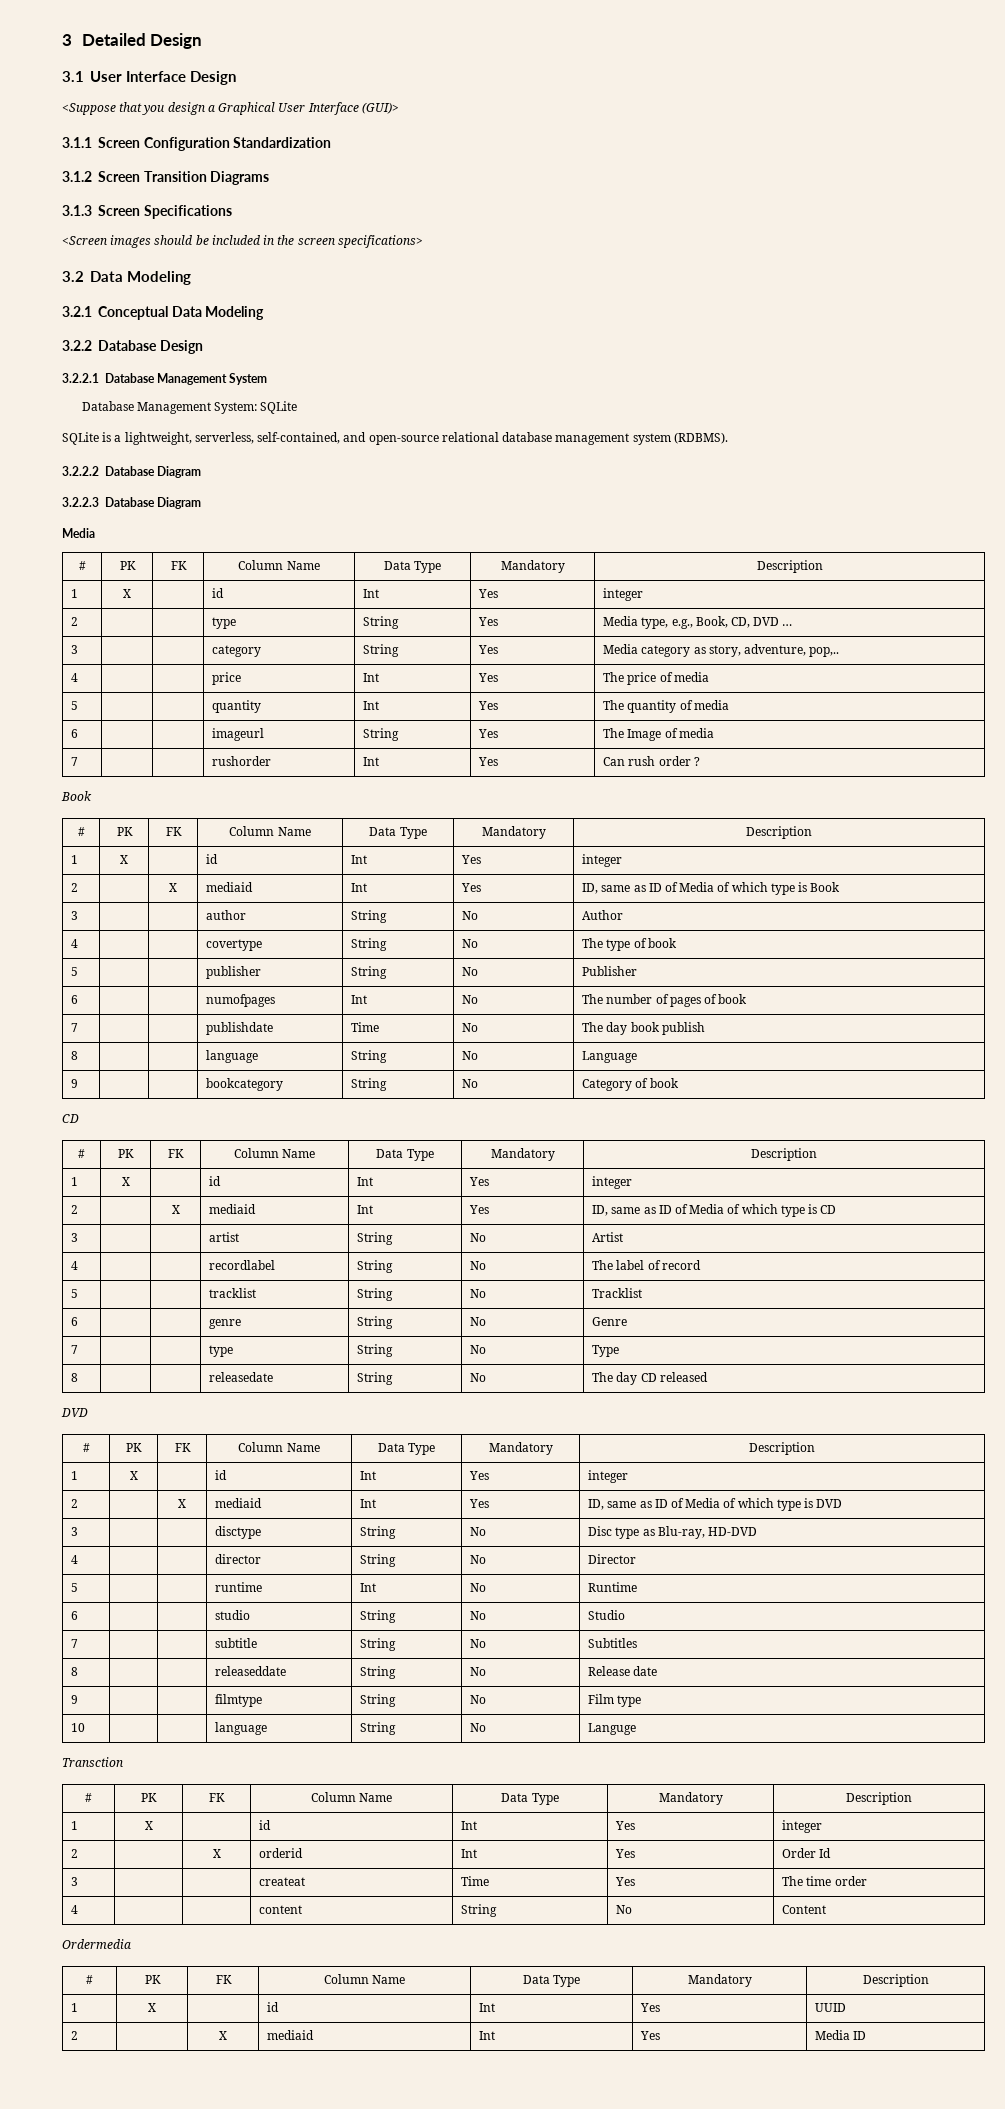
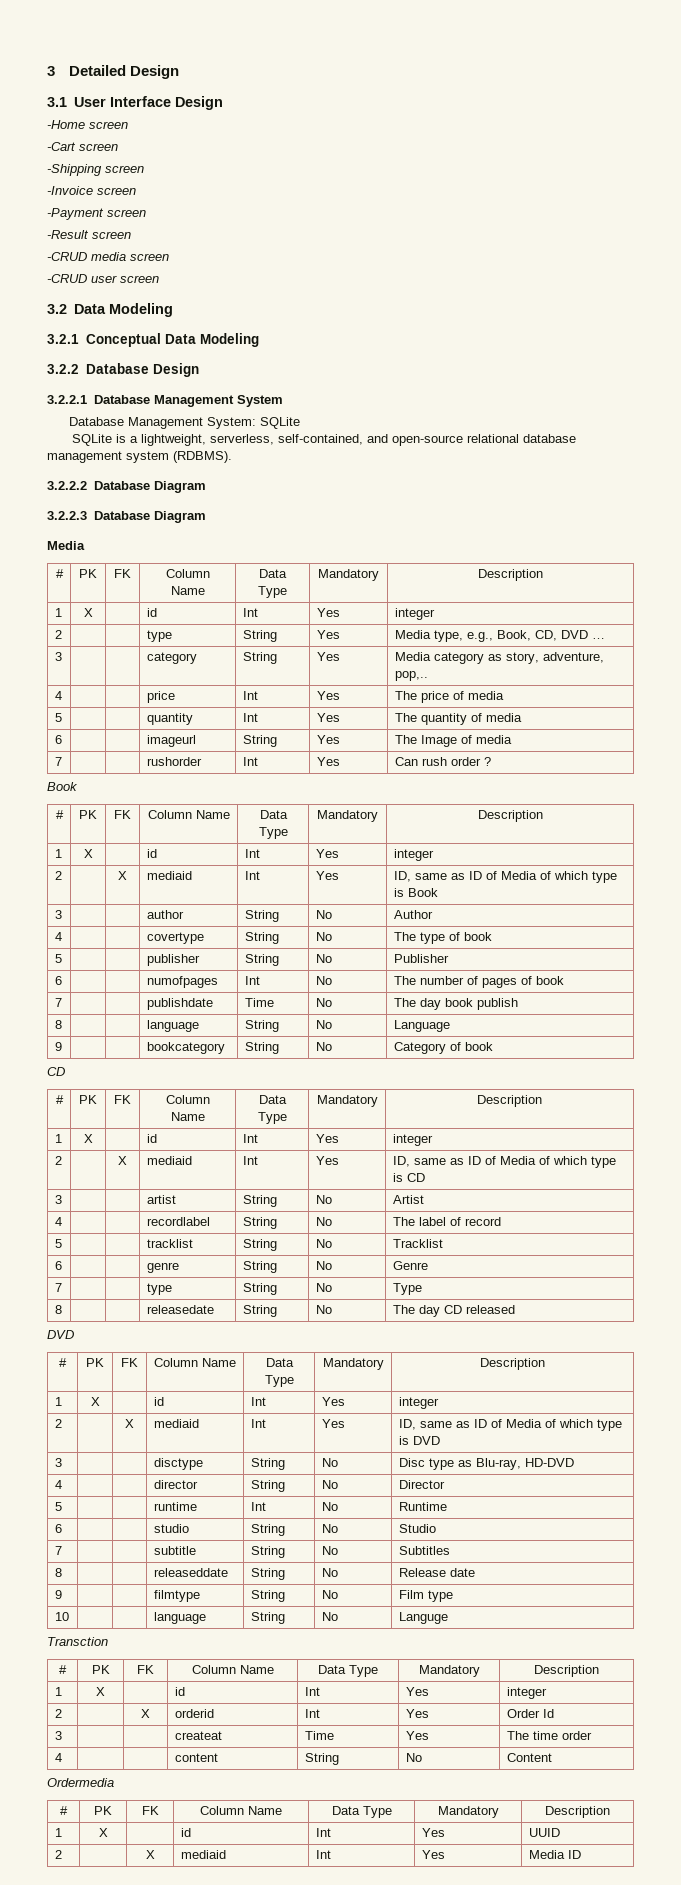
[62,102,399,115] [62,137,332,151] [62,171,270,185] [62,205,232,219] [62,235,423,248] <Suppose that you design a Graphical User Interface (GUI)> // 3.1.1 Screen Configuration Standardization // 3.1.2 Screen Transition Diagrams // 3.1.3 Screen Specifications // <Screen images should be included in the screen specifications> -> [47,120,128,129] [47,142,118,151] [47,164,144,176] [47,186,136,195] [47,208,146,220] [47,230,131,239] [47,252,169,261] [47,274,159,283] -Home screen // -Cart screen // -Shipping screen // -Invoice screen // -Payment screen // -Result screen // -CRUD media screen // -CRUD user screen

